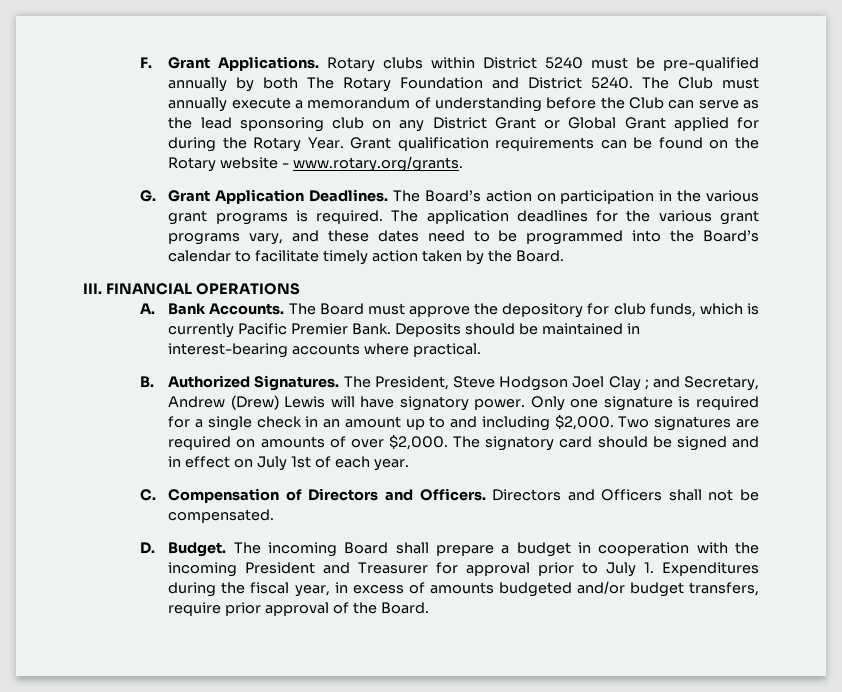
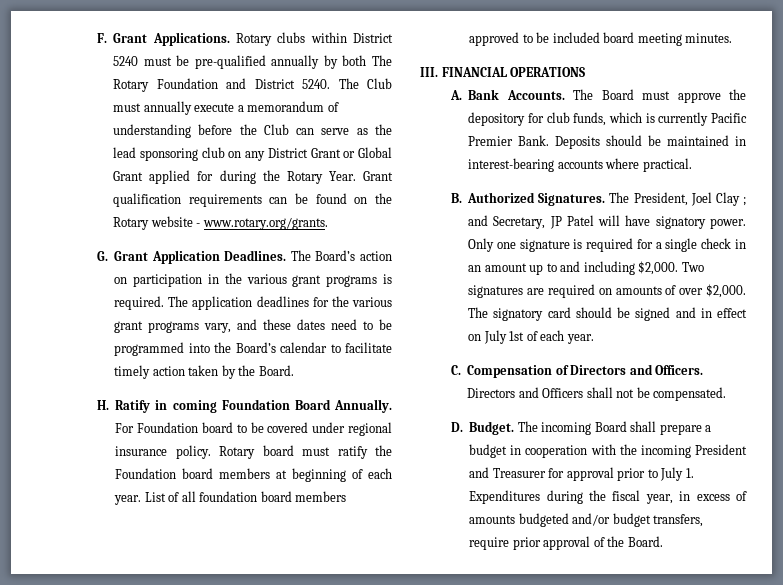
(564, 256) none -> [96,399,392,413] [115,422,392,436] [115,445,392,459] [115,468,392,482] [114,491,347,505] [469,32,733,46] // H. Ratify in coming Foundation Board Annually. For Foundation board to be covered under regional insurance policy. Rotary board must ratify the Foundation board members at beginning of each year. List of all foundation board members approved to be included board meeting minutes.
[452,376,569,391] Steve Hodgson -> (688, 199) none
[168,395,326,410] Andrew (Drew) Lewis -> [549,215,594,229] JP Patel

